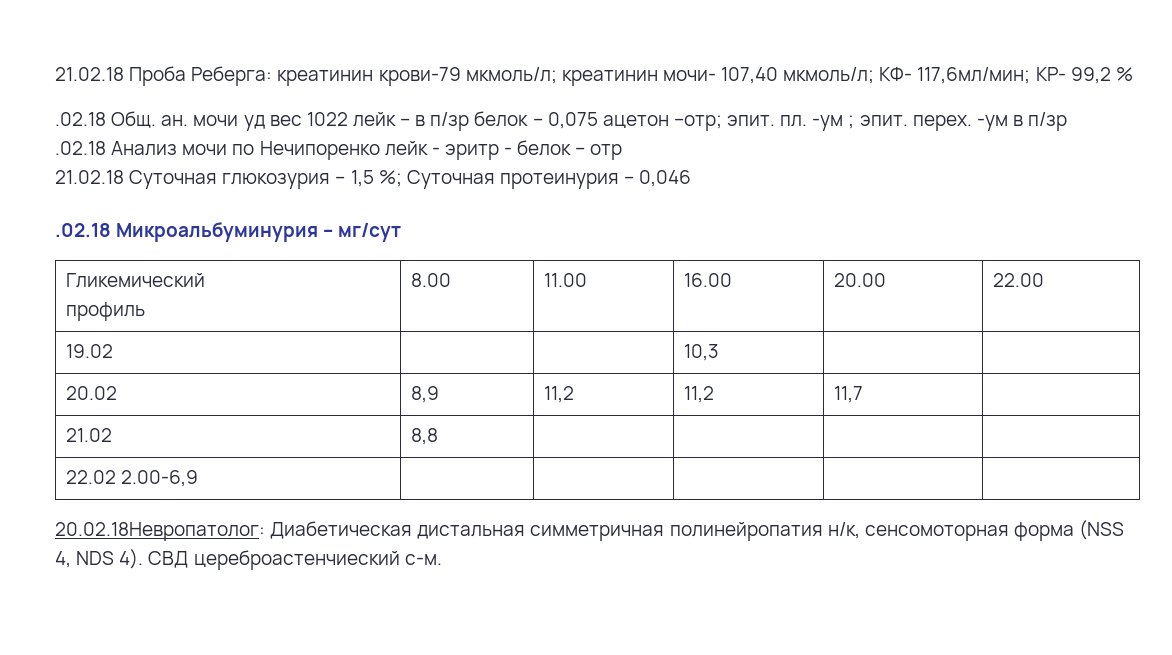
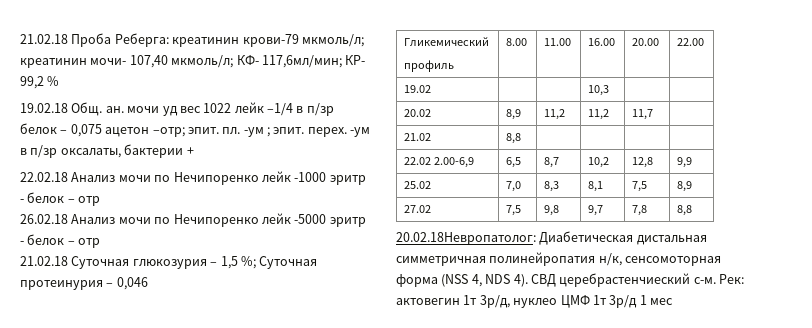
[55,112,106,126] .02.18 -> [20,103,68,113] 19.02.18
[400,118,411,126] – -> [267,103,293,116] –1/4
[55,141,440,160] // .02.18 Анализ мочи по Нечипоренко лейк - -> [60,144,194,158] [20,171,366,185] [20,192,101,206] [20,213,327,227] оксалаты, бактерии + // 22.02.18 Анализ мочи по Нечипоренко лейк -1000 эритр - белок – отр // 26.02.18 Анализ мочи по Нечипоренко лейк -5000
[55,222,402,242] // .02.18 Микроальбуминурия – мг/сут -> (148, 283) none
(198, 478) | | | | -> [506,157,522,168] [544,157,560,168] [588,157,610,168] [632,157,654,168] [677,157,693,168] [404,181,432,189] [506,181,522,192] [544,181,560,192] [588,181,604,192] [632,181,648,192] [677,181,693,192] [404,205,432,213] [506,205,522,216] [544,205,560,216] [588,205,604,216] [632,205,648,216] [677,205,693,216] 6,5 | 8,7 | 10,2 | 12,8 | 9,9 // 25.02 | 7,0 | 8,3 | 8,1 | 7,5 | 8,9 // 27.02 | 7,5 | 9,8 | 9,7 | 7,8 | 8,8
[193,550,442,570] цереброастенчиеский с-м. -> [559,273,744,287] [396,295,673,308] церебрастенчиеский с-м. Рек: актовегин 1т 3р/д, нуклео ЦМФ 1т 3р/д 1 мес

